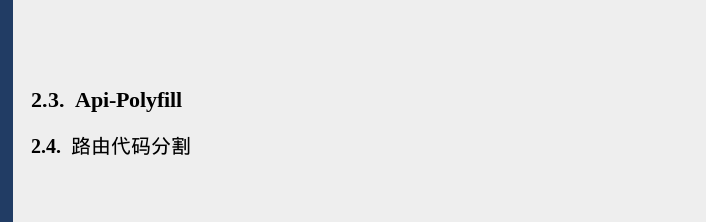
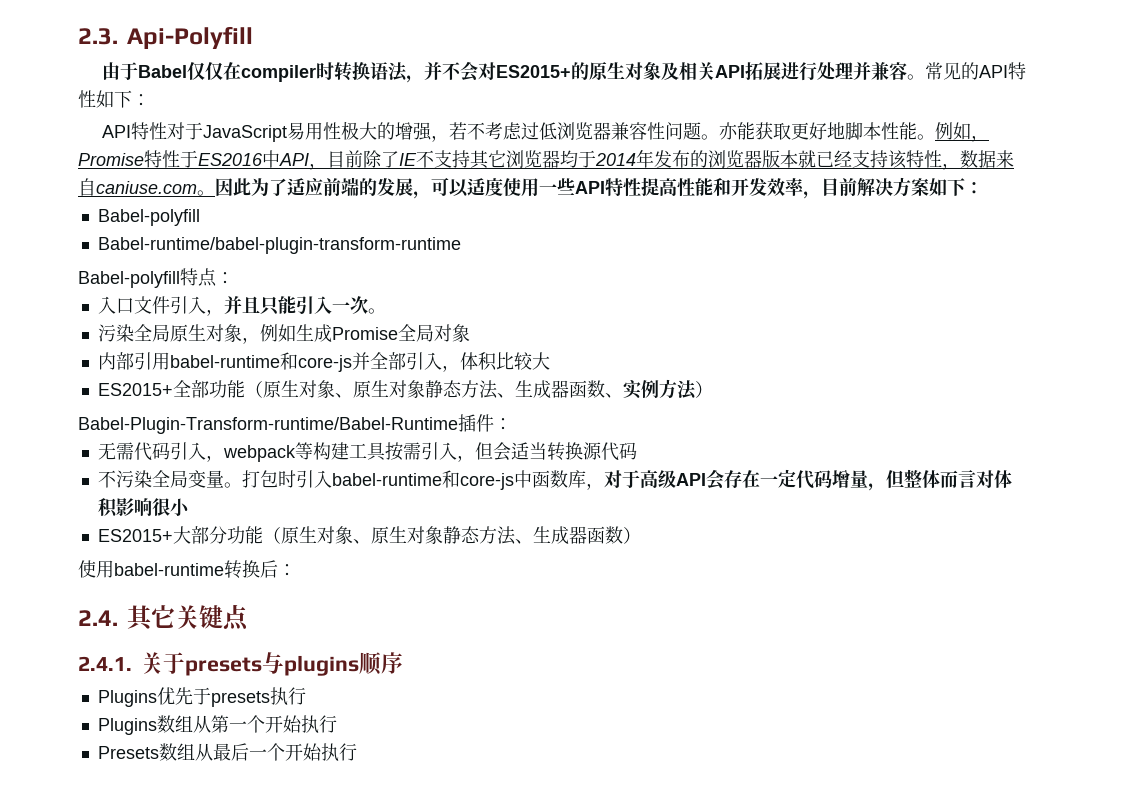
[31,136,191,155] 2.4.路由代码分割 -> [102,61,1027,83] [78,90,150,108] [102,121,990,142] [78,149,1014,170] [78,177,983,199] [97,209,200,226] [97,237,461,254] [78,268,234,288] [97,296,386,316] [97,324,470,344] [97,352,550,372] [97,379,713,400] [78,414,512,434] [97,442,637,462] [97,469,1012,491] [97,498,190,518] [97,526,641,545] [78,560,296,579] [78,604,249,631] [78,652,403,676] [97,687,306,707] [97,715,337,735] [97,743,357,761] 由于Babel仅仅在compiler时转换语法，并不会对ES2015+的原生对象及相关API拓展进行处理并兼容。常见的API特性如下： // API特性对于JavaScript易用性极大的增强，若不考虑过低浏览器兼容性问题。亦能获取更好地脚本性能。例如，Promise特性于ES2016中API，目前除了IE不支持其它浏览器均于2014年发布的浏览器版本就已经支持该特性，数据来自caniuse.com。因此为了适应前端的发展，可以适度使用一些API特性提高性能和开发效率，目前解决方案如下： // Babel-polyfill // Babel-runtime/babel-plugin-transform-runtime // Babel-polyfill特点： // 入口文件引入，并且只能引入一次。 // 污染全局原生对象，例如生成Promise全局对象 // 内部引用babel-runtime和core-js并全部引入，体积比较大 // ES2015+全部功能（原生对象、原生对象静态方法、生成器函数、实例方法） // Babel-Plugin-Transform-runtime/Babel-Runtime插件： // 无需代码引入，webpack等构建工具按需引入，但会适当转换源代码 // 不污染全局变量。打包时引入babel-runtime和core-js中函数库，对于高级API会存在一定代码增量，但整体而言对体积影响很小 // ES2015+大部分功能（原生对象、原生对象静态方法、生成器函数） // 使用babel-runtime转换后： // 2.4.其它关键点 // 2.4.1.关于presets与plugins顺序 // Plugins优先于presets执行 // Plugins数组从第一个开始执行 // Presets数组从最后一个开始执行

